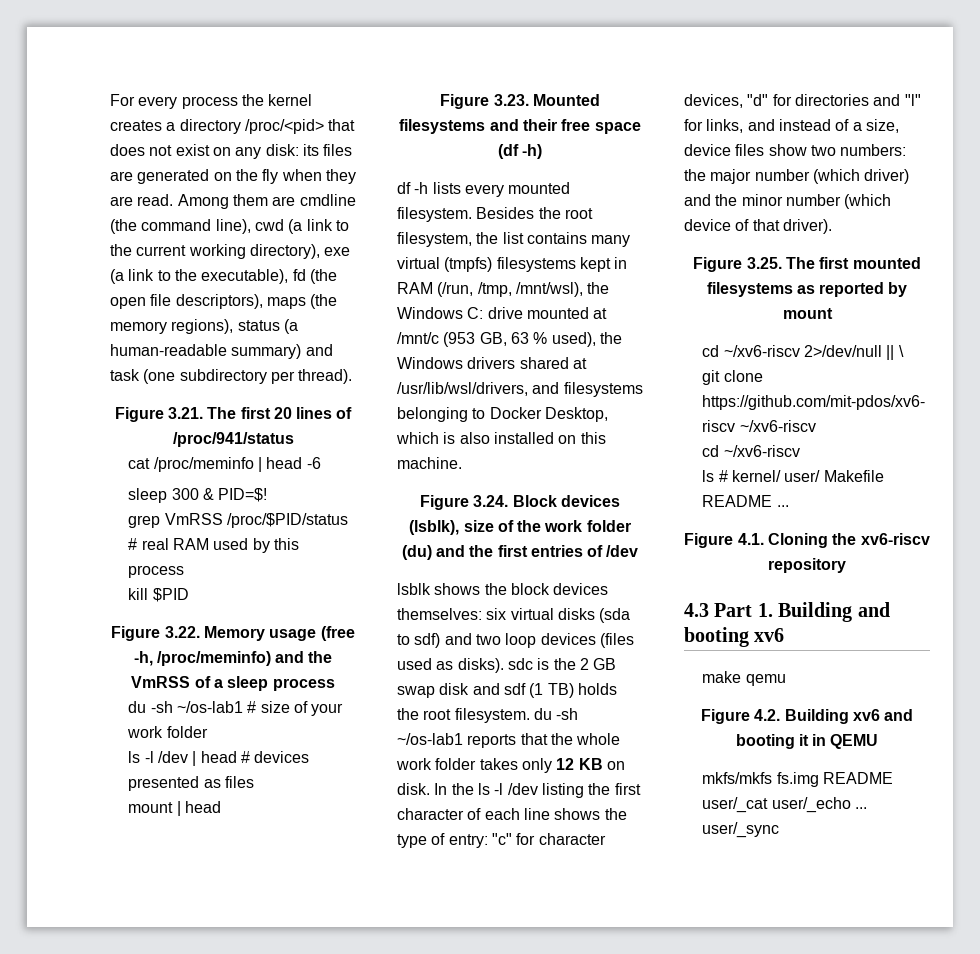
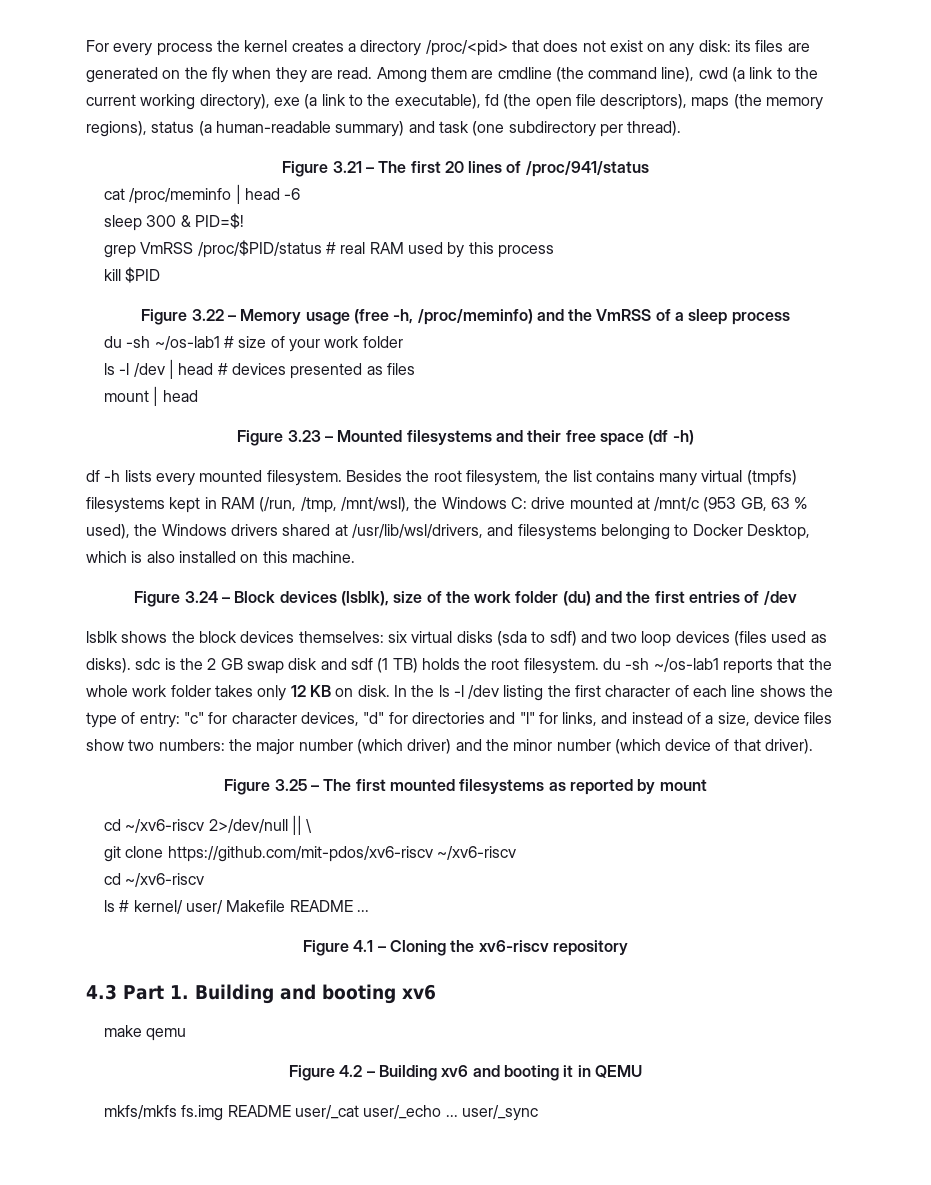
[167,407,203,419] 3.21. -> [332,161,374,173] 3.21 –
[164,626,200,638] 3.22. -> [191,309,236,321] 3.22 –
[493,94,529,106] 3.23. -> [287,430,334,442] 3.23 –
[473,495,509,507] 3.24. -> [184,591,230,603] 3.24 –
[746,257,782,269] 3.25. -> [274,779,320,791] 3.25 –
[737,533,764,545] 4.1. -> [353,940,386,952] 4.1 –
[754,709,781,721] 4.2. -> [339,1065,375,1077] 4.2 –

